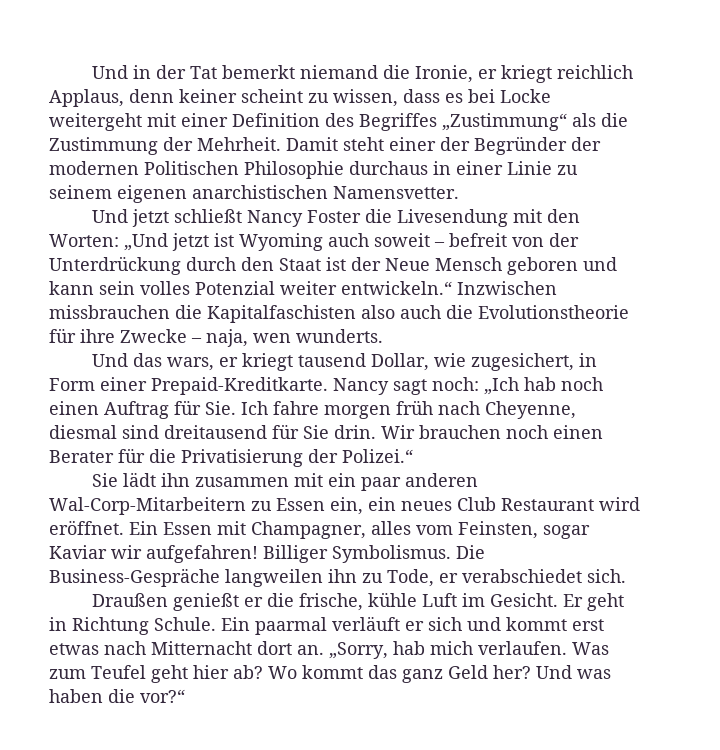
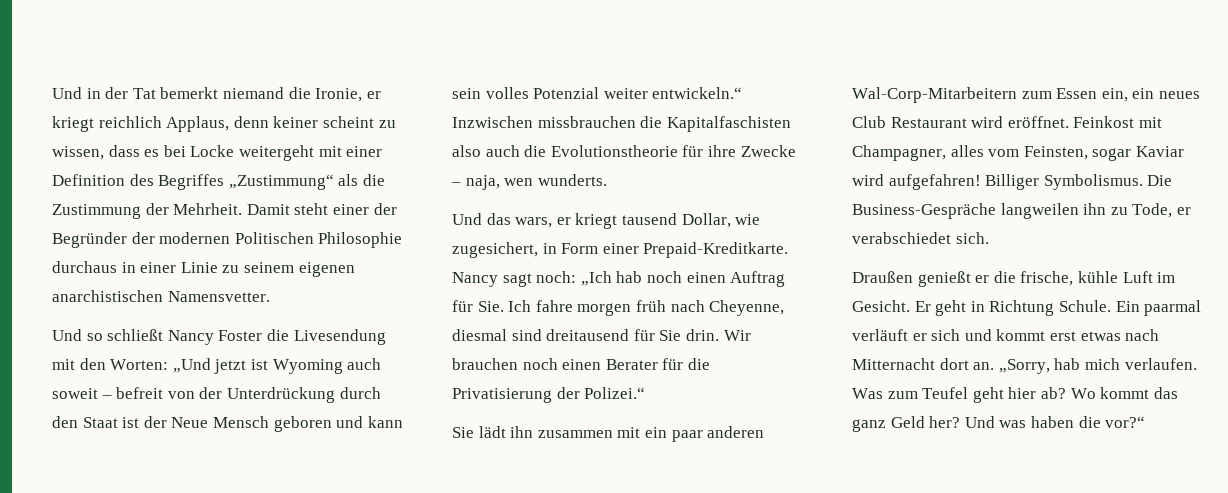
[131,209,169,227] jetzt -> [86,333,103,341] so
[251,501,272,511] zu -> [1021,91,1052,99] zum
[129,521,212,535] Ein Essen -> [1073,116,1135,128] Feinkost
[111,545,142,559] wir -> [852,174,884,186] wird

